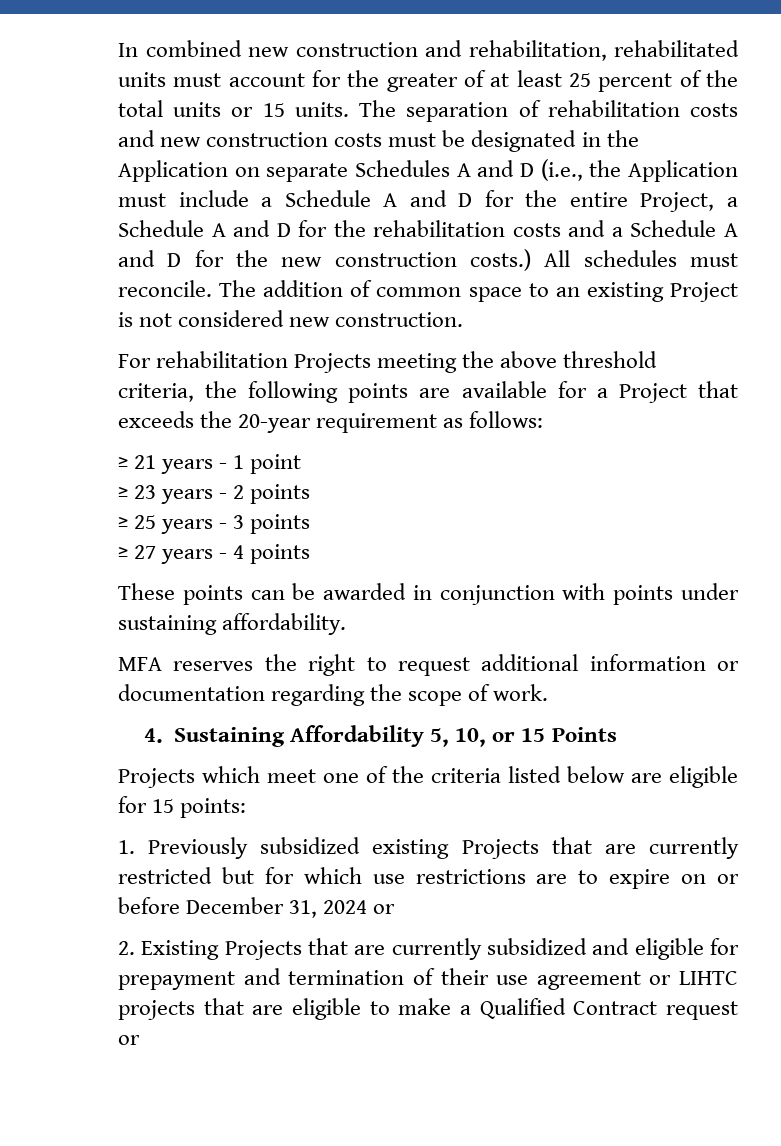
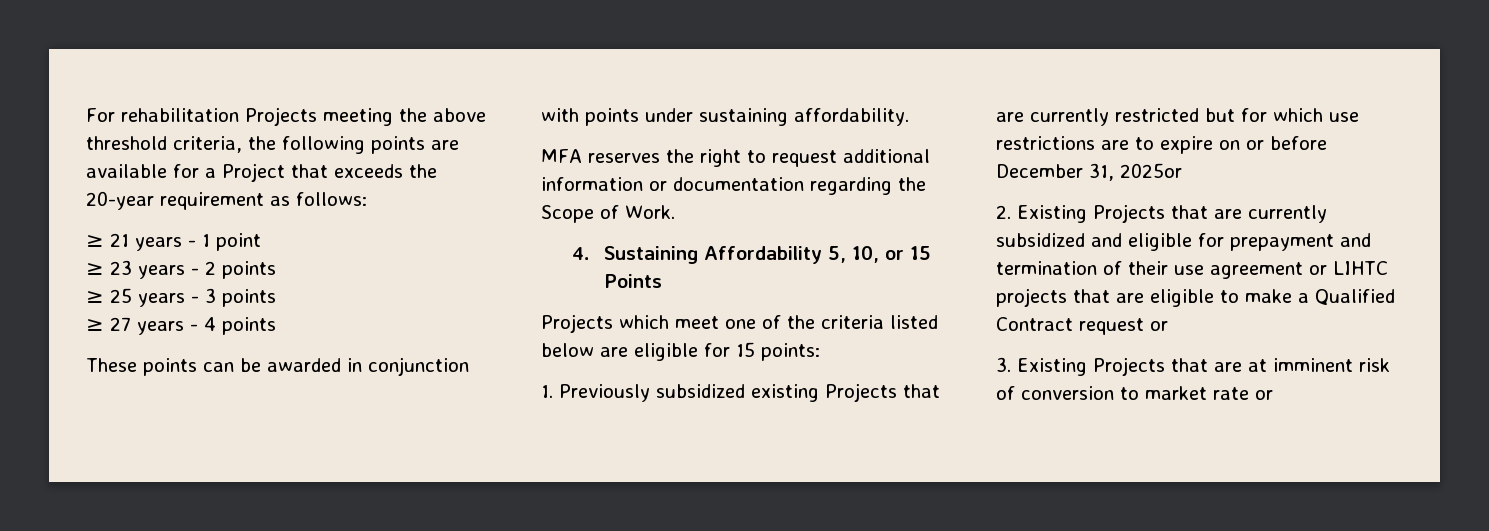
[118,40,739,61] [118,70,738,92] [118,100,738,122] [118,130,639,152] [118,159,739,182] [118,190,738,212] [118,220,738,237] [118,249,739,271] [118,280,738,302] [118,310,464,327] In combined new construction and rehabilitation, rehabilitated units must account for the greater of at least 25 percent of the total units or 15 units. The separation of rehabilitation costs and new construction costs must be designated in the Application on separate Schedules A and D (i.e., the Application must include a Schedule A and D for the entire Project, a Schedule A and D for the rehabilitation costs and a Schedule A and D for the new construction costs.) All schedules must reconcile. The addition of common space to an existing Project is not considered new construction. // -> (86, 115) none
[408,684,549,706] scope of work. -> [541,205,675,223] Scope of Work.
[323,900,396,914] 2024 or -> [1120,163,1182,178] 2025or
(140, 1040) none -> [996,357,1390,376] [996,386,1273,400] // 3. Existing Projects that are at imminent risk of conversion to market rate or

